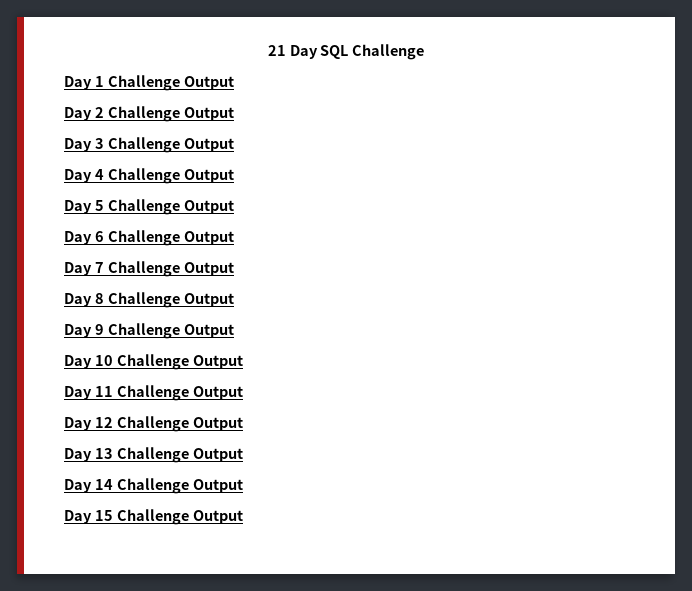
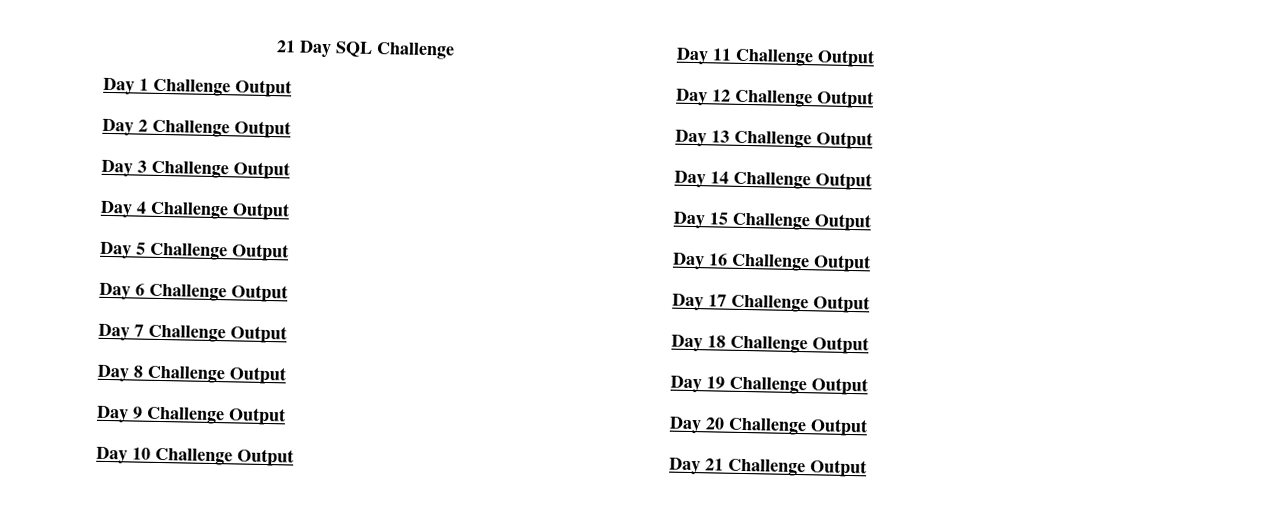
(243, 517) none -> [672,252,871,273] [672,293,870,314] [671,334,869,355] [670,375,868,396] [669,416,868,437] [669,457,867,478] // Day 16 Challenge Output // Day 17 Challenge Output // Day 18 Challenge Output // Day 19 Challenge Output // Day 20 Challenge Output // Day 21 Challenge Output

